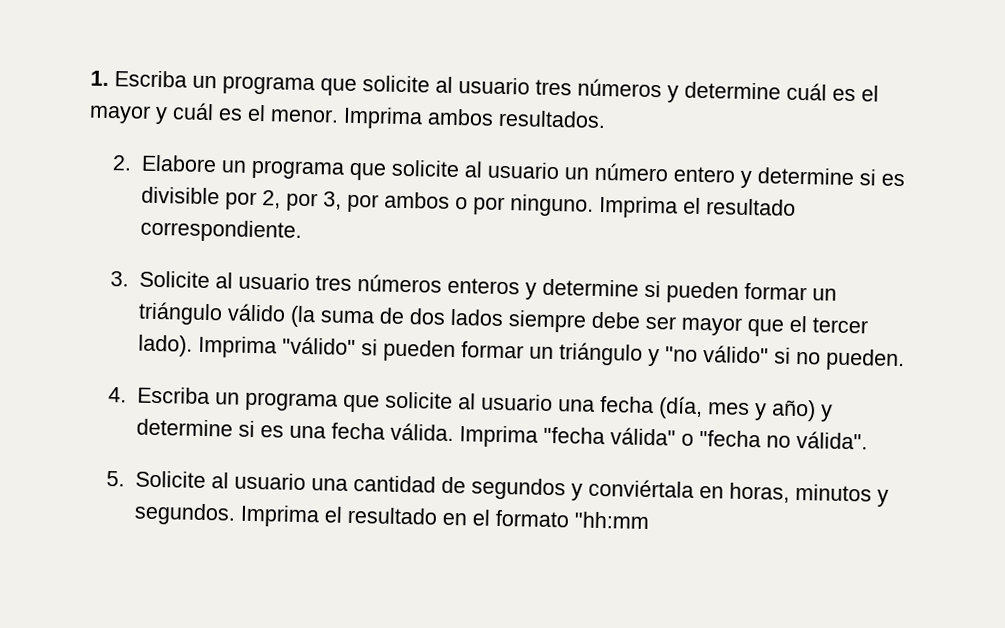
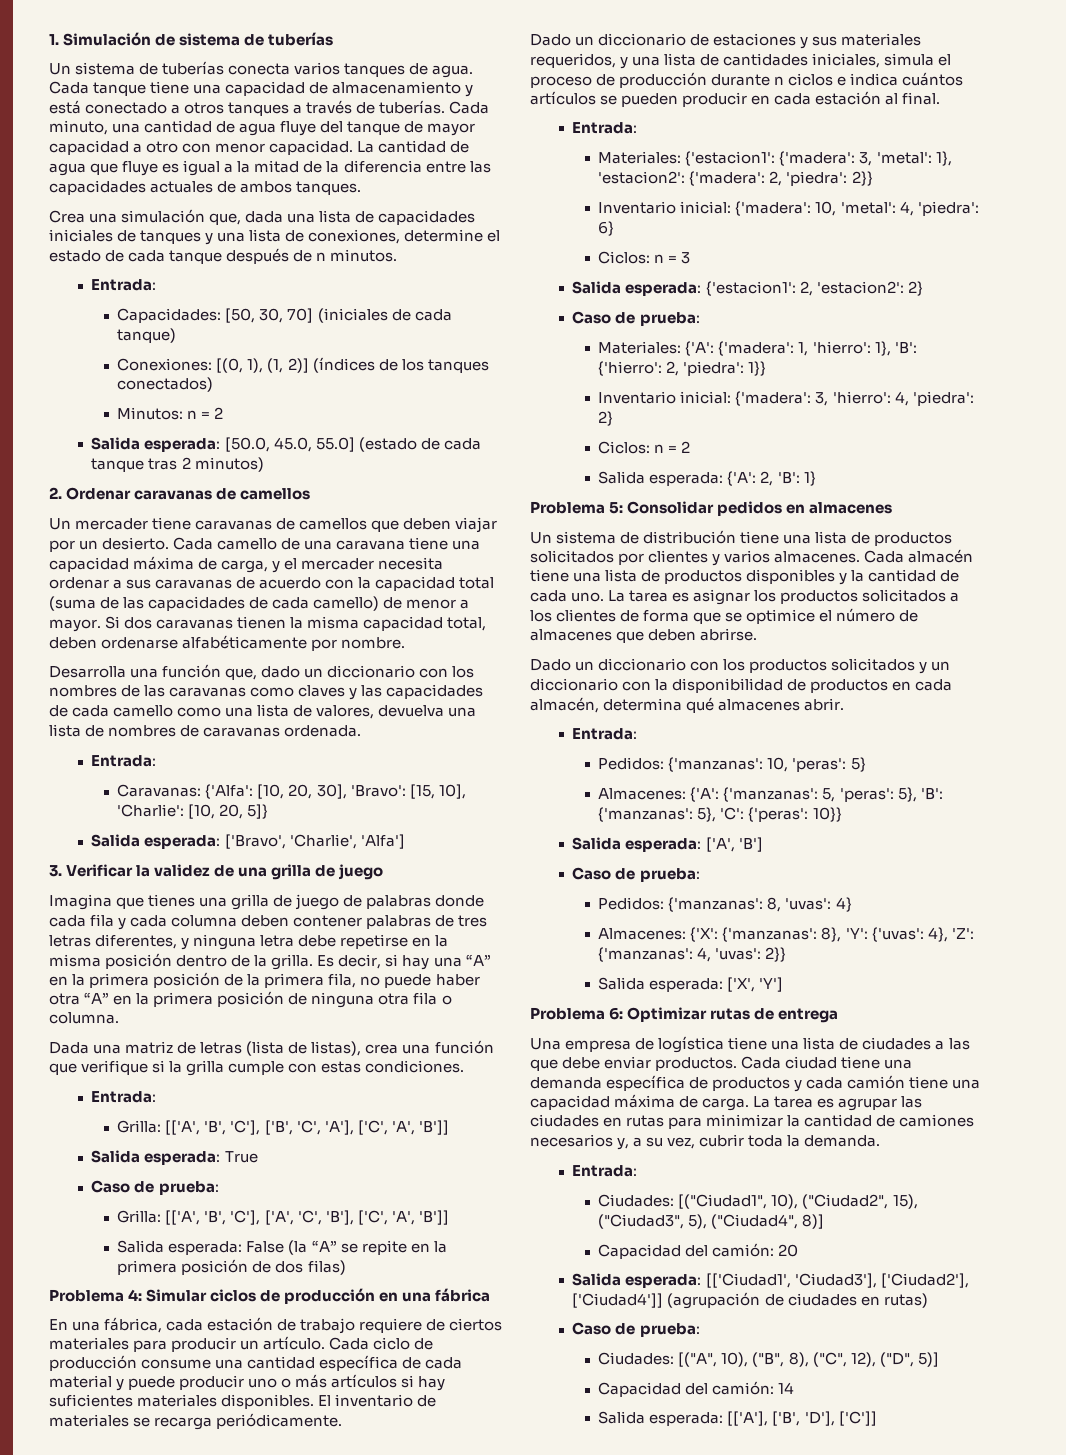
[114,70,879,103] [89,102,606,130] [112,154,905,189] [140,186,796,219] [139,218,302,243] [110,270,837,304] [137,301,868,337] [137,334,905,372] [108,386,833,422] [135,418,868,450] [106,470,889,507] [133,502,650,530] Escriba un programa que solicite al usuario tres números y determine cuál es el mayor y cuál es el menor. Imprima ambos resultados. // 2. Elabore un programa que solicite al usuario un número entero y determine si es divisible por 2, por 3, por ambos o por ninguno. Imprima el resultado correspondiente. // 3. Solicite al usuario tres números enteros y determine si pueden formar un triángulo válido (la suma de dos lados siempre debe ser mayor que el tercer lado). Imprima "válido" si pueden formar un triángulo y "no válido" si no pueden. // 4. Escriba un programa que solicite al usuario una fecha (día, mes y año) y determine si es una fecha válida. Imprima "fecha válida" o "fecha no válida". // 5. Solicite al usuario una cantidad de segundos y conviértala en horas, minutos y segundos. Imprima el resultado en el formato "hh:mm -> [63,32,334,46] [49,61,474,78] [49,81,474,97] [49,100,490,116] [49,120,476,136] [49,140,470,155] [49,160,491,176] [49,180,362,195] [49,209,476,225] [49,229,501,245] [49,248,398,264] [91,279,157,291] [117,308,452,323] [117,328,177,343] [117,357,489,373] [117,377,214,392] [117,407,224,420] [91,437,481,452] [91,457,264,472] [49,487,311,500] [49,517,498,533] [49,537,481,552] [49,556,444,573] [49,576,495,591] [49,596,470,611] [49,616,487,632] [49,635,406,651] [49,664,475,680] [49,684,484,700] [49,704,477,719] [49,724,362,737] [91,755,157,767] [117,784,466,799] [117,804,269,819] [91,834,405,849] [49,864,384,880] [49,894,485,910] [49,914,488,930] [49,934,449,950] [49,953,491,970] [49,972,480,988] [49,991,452,1008] [49,1012,119,1024] [49,1040,494,1056] [49,1060,465,1076] [91,1091,157,1103] [117,1120,449,1135] [91,1150,258,1165] [91,1180,219,1195] [117,1210,449,1225] [117,1240,447,1255] [117,1259,346,1275] [49,1288,491,1304] [49,1317,503,1334] [49,1336,434,1352] [49,1355,463,1371] [49,1374,446,1391] [49,1394,437,1409] [49,1413,343,1430] [530,33,922,49] [530,53,952,69] [530,72,964,88] [530,91,941,107] [572,122,638,134] [598,151,952,166] [598,171,873,186] [598,201,979,216] [598,221,615,236] [598,251,691,264] [572,281,923,296] [572,311,700,326] [598,341,917,356] [598,361,767,376] [598,391,974,406] [598,411,614,426] [598,441,691,454] [598,471,816,486] [530,501,893,516] [530,530,953,546] [530,549,974,566] [530,569,960,585] [530,589,960,605] [530,608,919,624] [530,628,758,643] [530,658,951,674] [530,678,953,693] [530,697,845,713] [572,728,638,740] [598,757,866,772] [598,787,943,802] [598,807,842,822] [572,837,763,852] [572,867,700,882] [598,897,852,912] [598,927,974,942] [598,947,787,962] [598,977,784,992] [530,1007,839,1023] [530,1036,970,1053] [530,1056,913,1071] [530,1075,981,1092] [530,1094,923,1111] [530,1114,975,1129] [530,1134,881,1150] [572,1165,638,1177] [598,1194,918,1209] [598,1214,825,1229] [598,1243,799,1259] [572,1273,969,1288] [572,1292,928,1309] [572,1322,700,1337] [598,1352,939,1367] [598,1381,795,1397] [598,1411,877,1426] Simulación de sistema de tuberías // Un sistema de tuberías conecta varios tanques de agua. Cada tanque tiene una capacidad de almacenamiento y está conectado a otros tanques a través de tuberías. Cada minuto, una cantidad de agua fluye del tanque de mayor capacidad a otro con menor capacidad. La cantidad de agua que fluye es igual a la mitad de la diferencia entre las capacidades actuales de ambos tanques. // Crea una simulación que, dada una lista de capacidades iniciales de tanques y una lista de conexiones, determine el estado de cada tanque después de n minutos. // Entrada: // Capacidades: [50, 30, 70] (iniciales de cada tanque) // Conexiones: [(0, 1), (1, 2)] (índices de los tanques conectados) // Minutos: n = 2 // Salida esperada: [50.0, 45.0, 55.0] (estado de cada tanque tras 2 minutos) // 2. Ordenar caravanas de camellos // Un mercader tiene caravanas de camellos que deben viajar por un desierto. Cada camello de una caravana tiene una capacidad máxima de carga, y el mercader necesita ordenar a sus caravanas de acuerdo con la capacidad total (suma de las capacidades de cada camello) de menor a mayor. Si dos caravanas tienen la misma capacidad total, deben ordenarse alfabéticamente por nombre. // Desarrolla una función que, dado un diccionario con los nombres de las caravanas como claves y las capacidades de cada camello como una lista de valores, devuelva una lista de nombres de caravanas ordenada. // Entrada: // Caravanas: {'Alfa': [10, 20, 30], 'Bravo': [15, 10], 'Charlie': [10, 20, 5]} // Salida esperada: ['Bravo', 'Charlie', 'Alfa'] // 3. Verificar la validez de una grilla de juego // Imagina que tienes una grilla de juego de palabras donde cada fila y cada columna deben contener palabras de tres letras diferentes, y ninguna letra debe repetirse en la misma posición dentro de la grilla. Es decir, si hay una “A” en la primera posición de la primera fila, no puede haber otra “A” en la primera posición de ninguna otra fila o columna. // Dada una matriz de letras (lista de listas), crea una función que verifique si la grilla cumple con estas condiciones. // Entrada: // Grilla: [['A', 'B', 'C'], ['B', 'C', 'A'], ['C', 'A', 'B']] // Salida esperada: True // Caso de prueba: // Grilla: [['A', 'B', 'C'], ['A', 'C', 'B'], ['C', 'A', 'B']] // Salida esperada: False (la “A” se repite en la primera posición de dos filas) // Problema 4: Simular ciclos de producción en una fábrica // En una fábrica, cada estación de trabajo requiere de ciertos materiales para producir un artículo. Cada ciclo de producción consume una cantidad específica de cada material y puede producir uno o más artículos si hay suficientes materiales disponibles. El inventario de materiales se recarga periódicamente. // Dado un diccionario de estaciones y sus materiales requeridos, y una lista de cantidades iniciales, simula el proceso de producción durante n ciclos e indica cuántos artículos se pueden producir en cada estación al final. // Entrada: // Materiales: {'estacion1': {'madera': 3, 'metal': 1}, 'estacion2': {'madera': 2, 'piedra': 2}} // Inventario inicial: {'madera': 10, 'metal': 4, 'piedra': 6} // Ciclos: n = 3 // Salida esperada: {'estacion1': 2, 'estacion2': 2} // Caso de prueba: // Materiales: {'A': {'madera': 1, 'hierro': 1}, 'B': {'hierro': 2, 'piedra': 1}} // Inventario inicial: {'madera': 3, 'hierro': 4, 'piedra': 2} // Ciclos: n = 2 // Salida esperada: {'A': 2, 'B': 1} // Problema 5: Consolidar pedidos en almacenes // Un sistema de distribución tiene una lista de productos solicitados por clientes y varios almacenes. Cada almacén tiene una lista de productos disponibles y la cantidad de cada uno. La tarea es asignar los productos solicitados a los clientes de forma que se optimice el número de almacenes que deben abrirse. // Dado un diccionario con los productos solicitados y un diccionario con la disponibilidad de productos en cada almacén, determina qué almacenes abrir. // Entrada: // Pedidos: {'manzanas': 10, 'peras': 5} // Almacenes: {'A': {'manzanas': 5, 'peras': 5}, 'B': {'manzanas': 5}, 'C': {'peras': 10}} // Salida esperada: ['A', 'B'] // Caso de prueba: // Pedidos: {'manzanas': 8, 'uvas': 4} // Almacenes: {'X': {'manzanas': 8}, 'Y': {'uvas': 4}, 'Z': {'manzanas': 4, 'uvas': 2}} // Salida esperada: ['X', 'Y'] // Problema 6: Optimizar rutas de entrega // Una empresa de logística tiene una lista de ciudades a las que debe enviar productos. Cada ciudad tiene una demanda específica de productos y cada camión tiene una capacidad máxima de carga. La tarea es agrupar las ciudades en rutas para minimizar la cantidad de camiones necesarios y, a su vez, cubrir toda la demanda. // Entrada: // Ciudades: [("Ciudad1", 10), ("Ciudad2", 15), ("Ciudad3", 5), ("Ciudad4", 8)] // Capacidad del camión: 20 // Salida esperada: [['Ciudad1', 'Ciudad3'], ['Ciudad2'], ['Ciudad4']] (agrupación de ciudades en rutas) // Caso de prueba: // Ciudades: [("A", 10), ("B", 8), ("C", 12), ("D", 5)] // Capacidad del camión: 14 // Salida esperada: [['A'], ['B', 'D'], ['C']]

